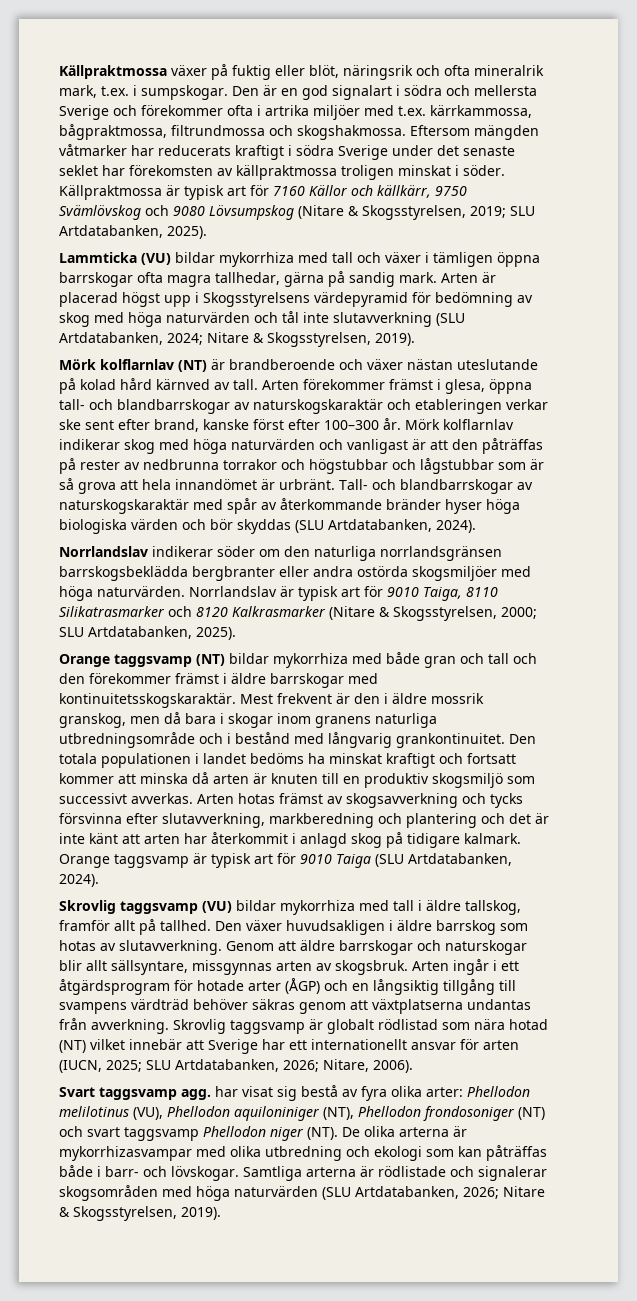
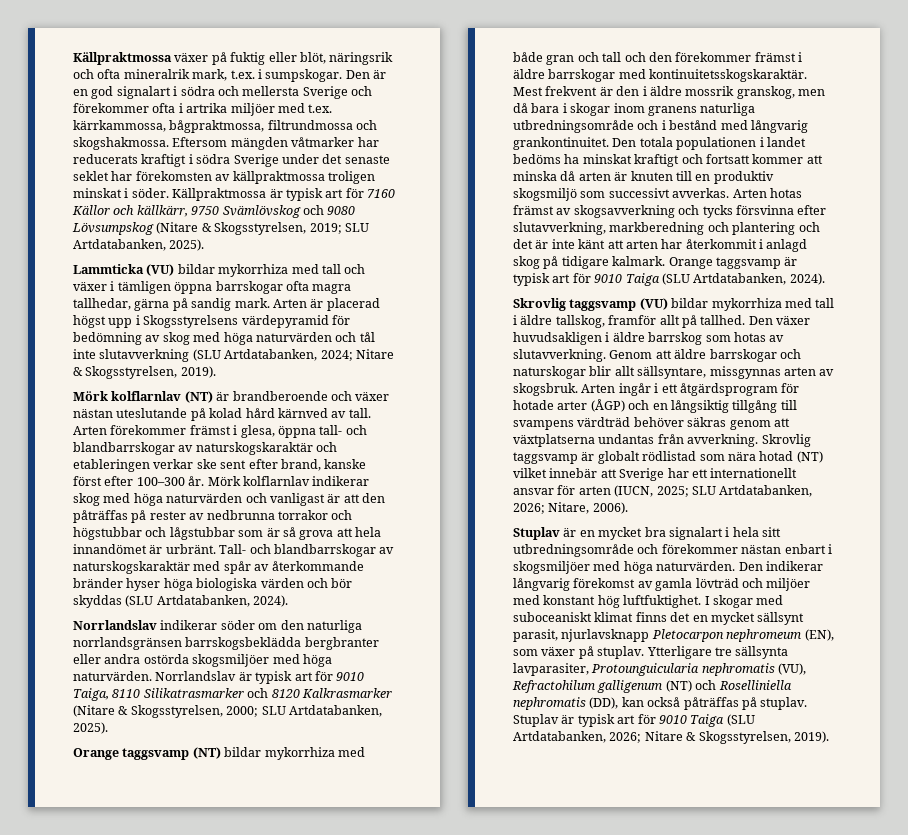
[59,1085,530,1101] [59,1106,545,1121] [59,1126,467,1141] [59,1145,547,1161] [59,1165,547,1181] [59,1185,318,1201] Svart taggsvamp agg. har visat sig bestå av fyra olika arter: Phellodon melilotinus (VU), Phellodon aquiloniniger (NT), Phellodon frondosoniger (NT) och svart taggsvamp Phellodon niger (NT). De olika arterna är mykorrhizasvampar med olika utbredning och ekologi som kan påträffas både i barr- och lövskogar. Samtliga arterna är rödlistade och signalerar skogsområden med höga naturvärden -> [513,527,781,540] [513,544,832,557] [513,561,823,574] [513,578,811,591] [513,595,784,608] [513,612,805,625] [513,629,834,642] [513,646,789,659] [513,663,807,676] [512,680,792,693] [513,697,808,710] [513,714,725,727] Stuplav är en mycket bra signalart i hela sitt utbredningsområde och förekommer nästan enbart i skogsmiljöer med höga naturvärden. Den indikerar långvarig förekomst av gamla lövträd och miljöer med konstant hög luftfuktighet. I skogar med suboceaniskt klimat finns det en mycket sällsynt parasit, njurlavsknapp Pletocarpon nephromeum (EN), som växer på stuplav. Ytterligare tre sällsynta lavparasiter, Protounguicularia nephromatis (VU), Refractohilum galligenum (NT) och Roselliniella nephromatis (DD), kan också påträffas på stuplav. Stuplav är typisk art för 9010 Taiga

